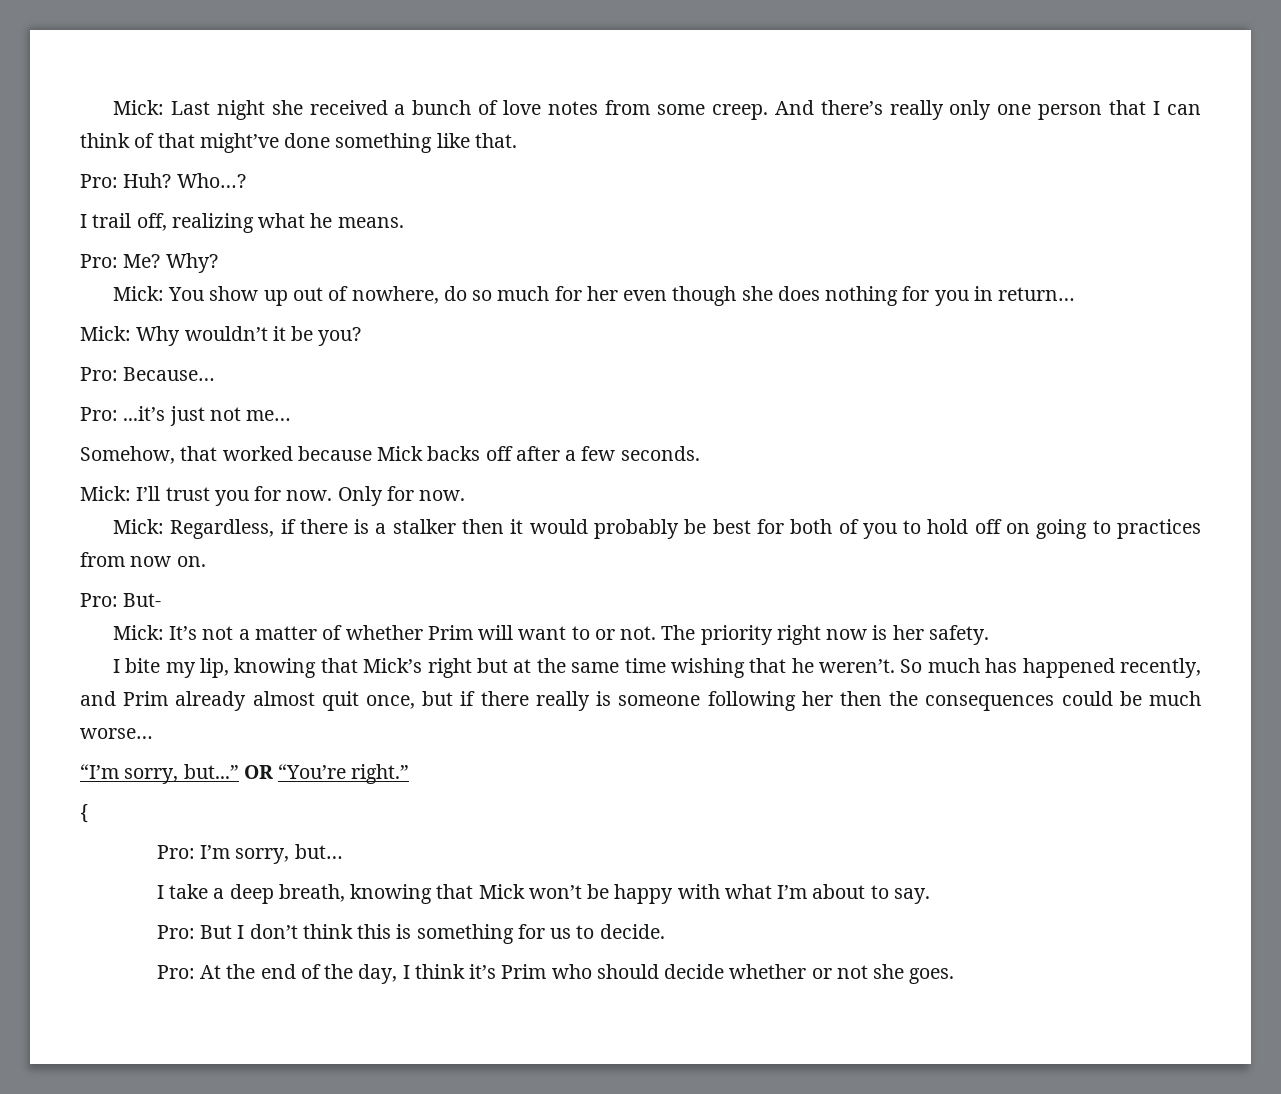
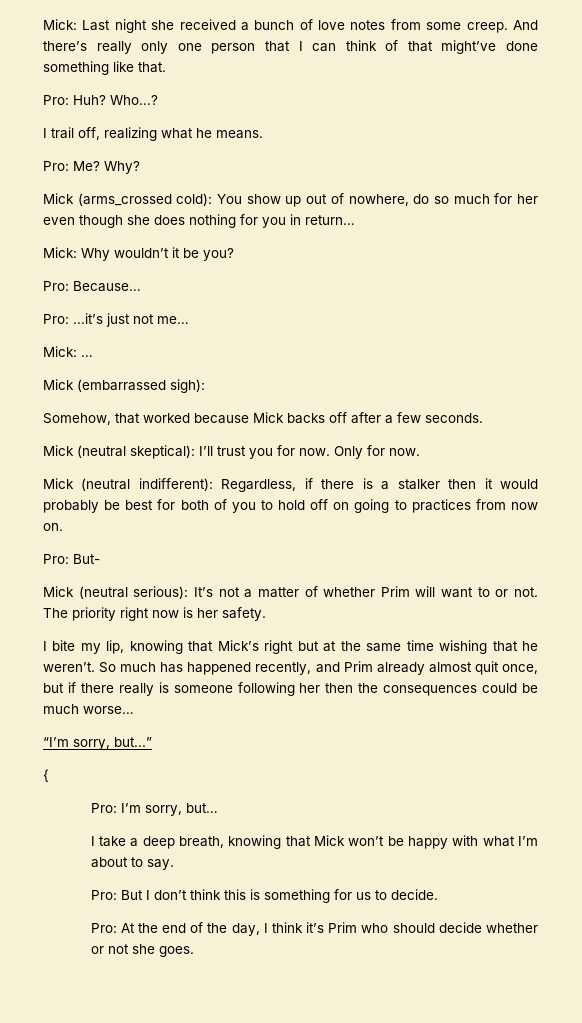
[112,286,164,301] Mick: -> [43,193,213,206] Mick (arms_crossed cold):
(292, 415) none -> [43,346,93,357] [43,379,205,393] // Mick: … // Mick (embarrassed sigh):
[80,486,131,501] Mick: -> [43,445,195,459] Mick (neutral skeptical):
[112,519,164,534] Mick: -> [43,478,213,491] Mick (neutral indifferent):
[112,625,164,640] Mick: -> [43,586,189,599] Mick (neutral serious):
[243,764,410,784] OR “You’re right.” -> (152, 742) none

